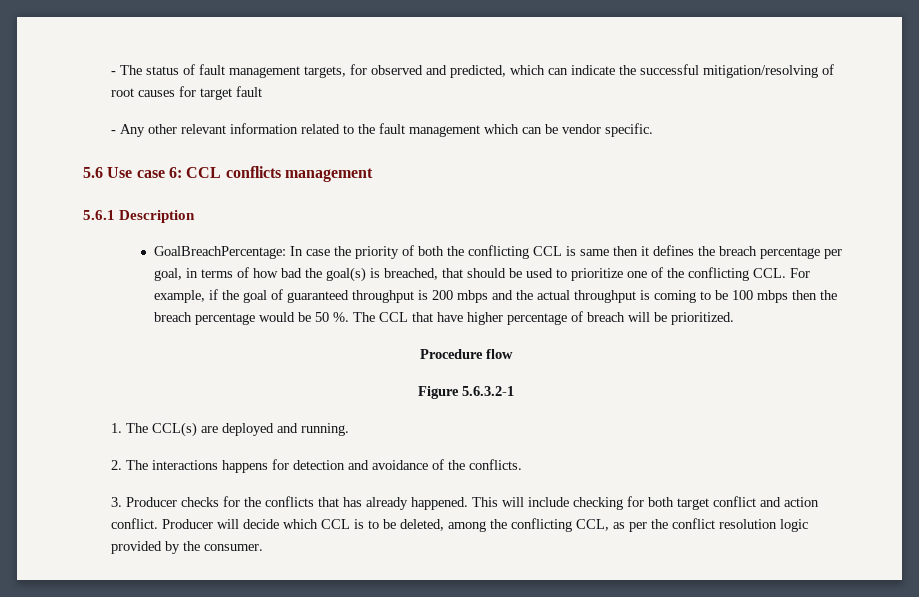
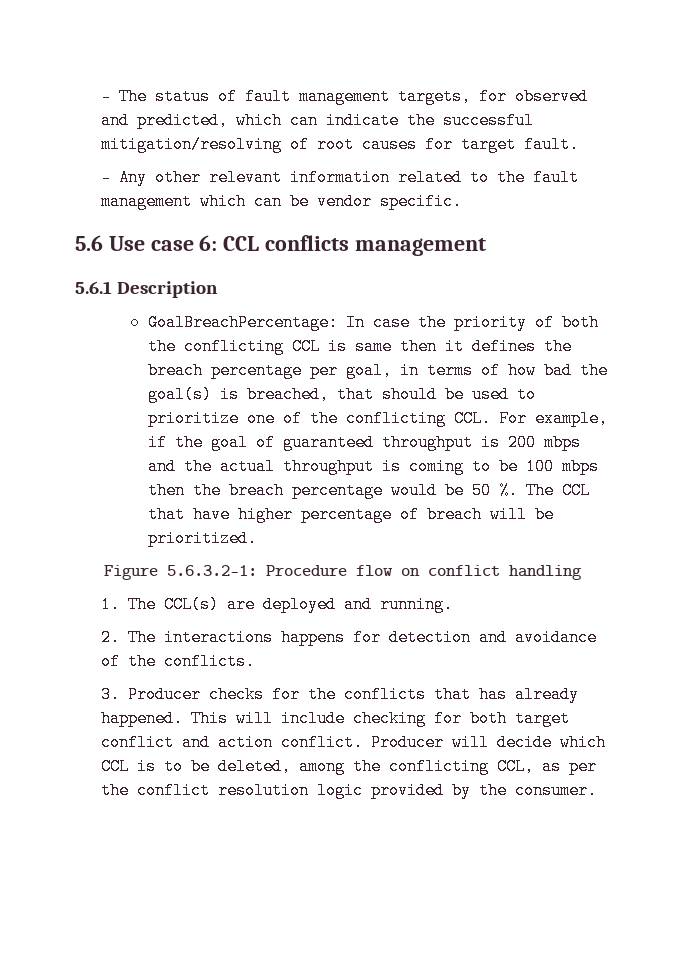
[235,86,262,97] fault -> [524,136,580,153] fault.
(735, 318) none -> [103,565,257,580] Figure 5.6.3.2-1:
[417,386,514,399] // Figure 5.6.3.2-1 -> [400,565,582,580] on conflict handling

